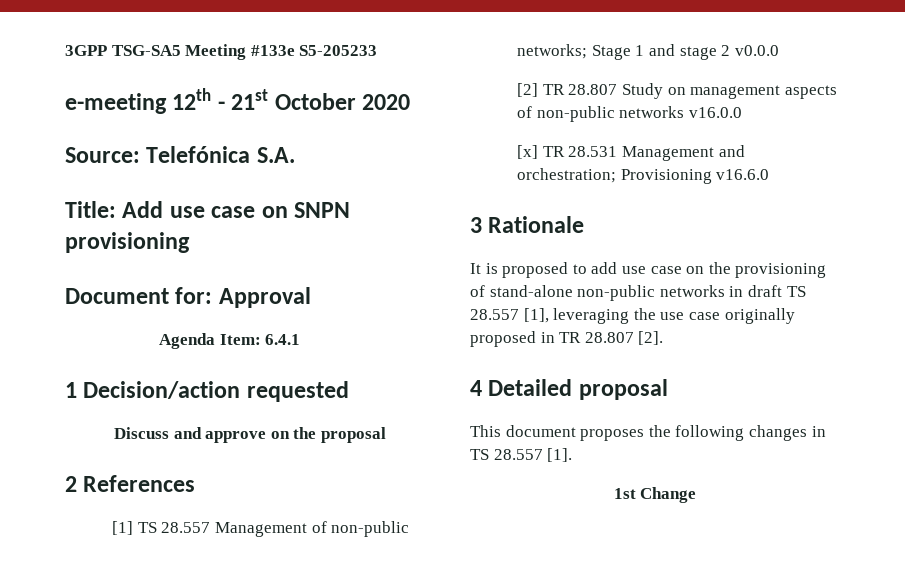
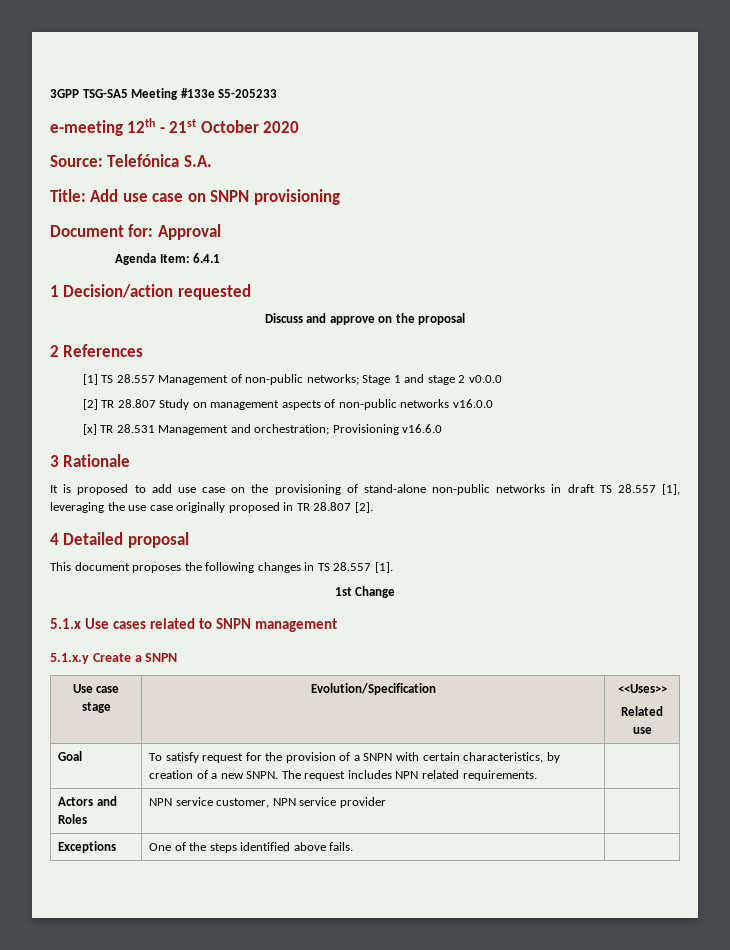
(697, 495) none -> [50,618,338,632] [50,653,178,664] [72,684,120,693] [81,702,111,713] [310,683,436,695] [617,684,667,693] [621,706,663,716] [632,727,652,734] [58,751,83,761] [149,752,560,763] [149,770,537,781] [58,796,117,806] [58,814,88,824] [149,797,386,808] [58,841,117,853] [149,842,354,853] // 5.1.x Use cases related to SNPN management // 5.1.x.y Create a SNPN // Use case stage | Evolution/Specification | <<Uses>> // Related use // Goal | To satisfy request for the provision of a SNPN with certain characteristics, by creation of a new SNPN. The request includes NPN related requirements. | // Actors and Roles | NPN service customer, NPN service provider | // Exceptions | One of the steps identified above fails. |

